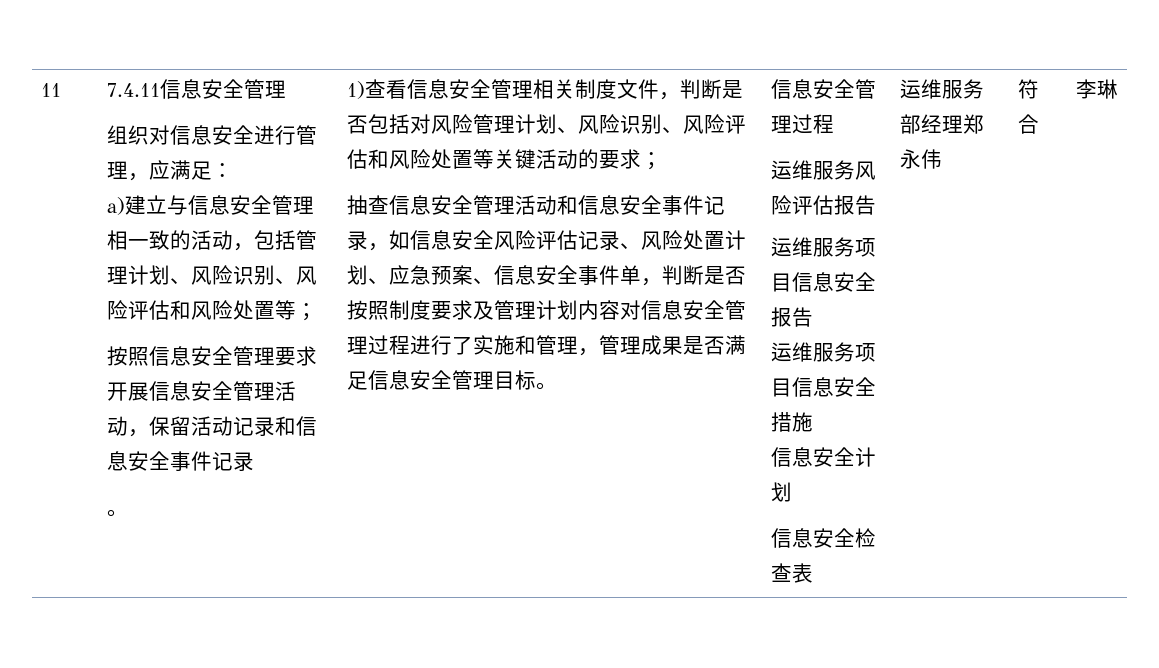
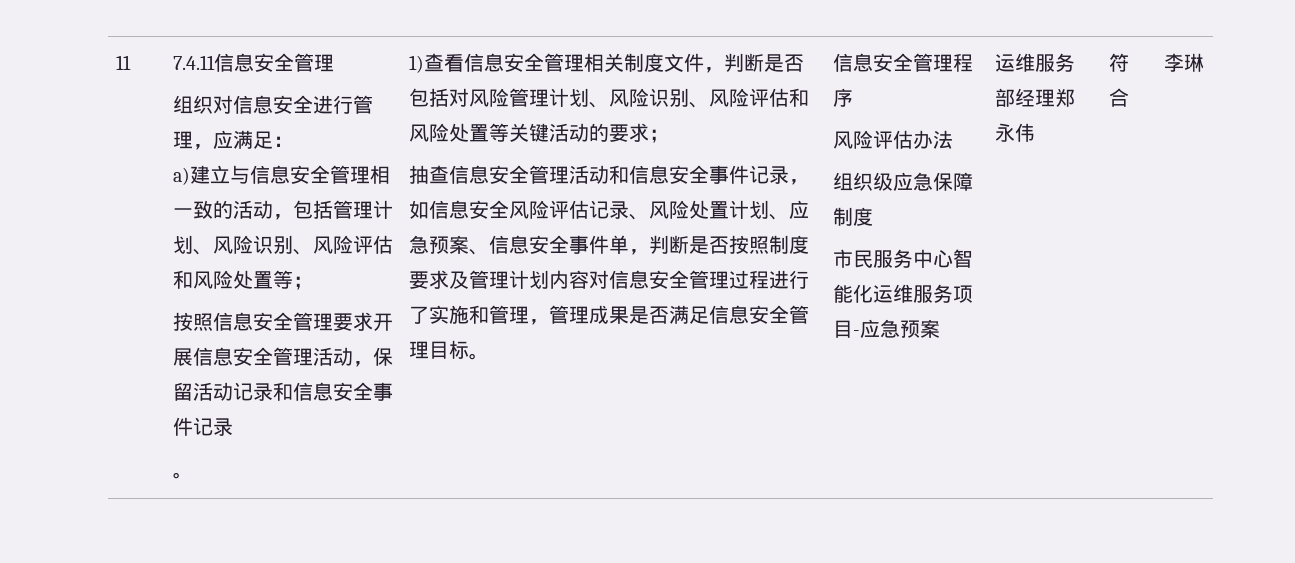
[791,114,834,134] [770,160,876,180] [770,195,876,215] [770,237,876,257] [770,272,876,292] [770,307,813,327] [770,342,876,362] [770,377,876,397] [770,412,813,432] [770,447,876,467] [770,482,792,502] [770,528,876,548] [770,563,813,583] 过程 // 运维服务风险评估报告 // 运维服务项目信息安全报告 // 运维服务项目信息安全措施 // 信息安全计划 // 信息安全检查表 -> [953,53,974,72] [833,88,854,107] [833,130,954,149] [833,172,974,191] [833,207,874,226] [833,249,974,268] [833,284,974,303] [833,319,941,338] 程序 // 风险评估办法 // 组织级应急保障制度 // 市民服务中心智能化运维服务项目-应急预案

